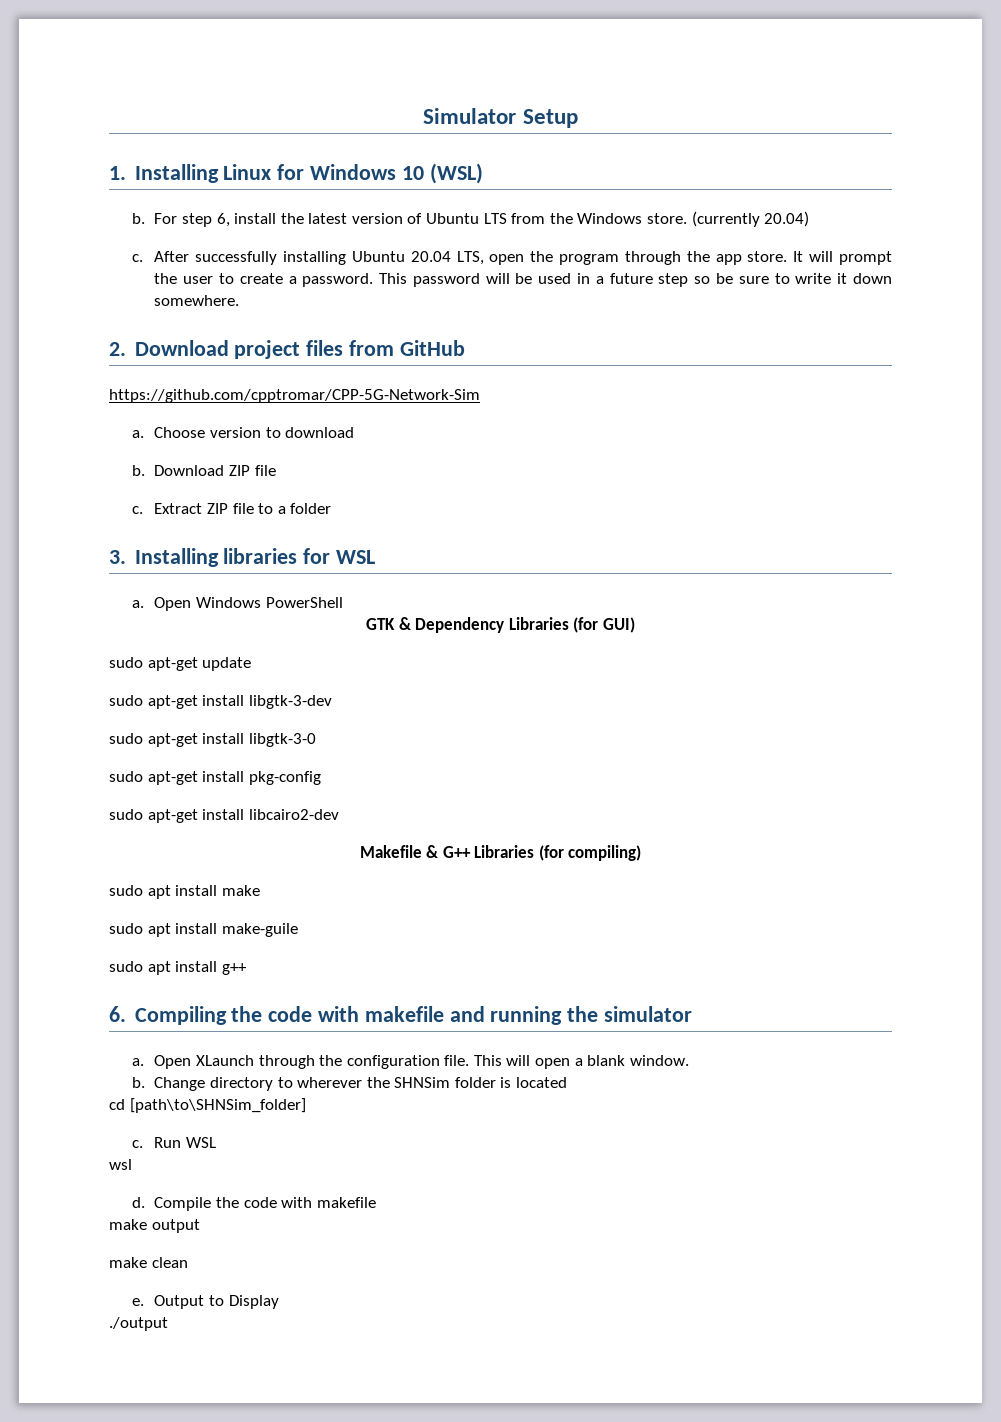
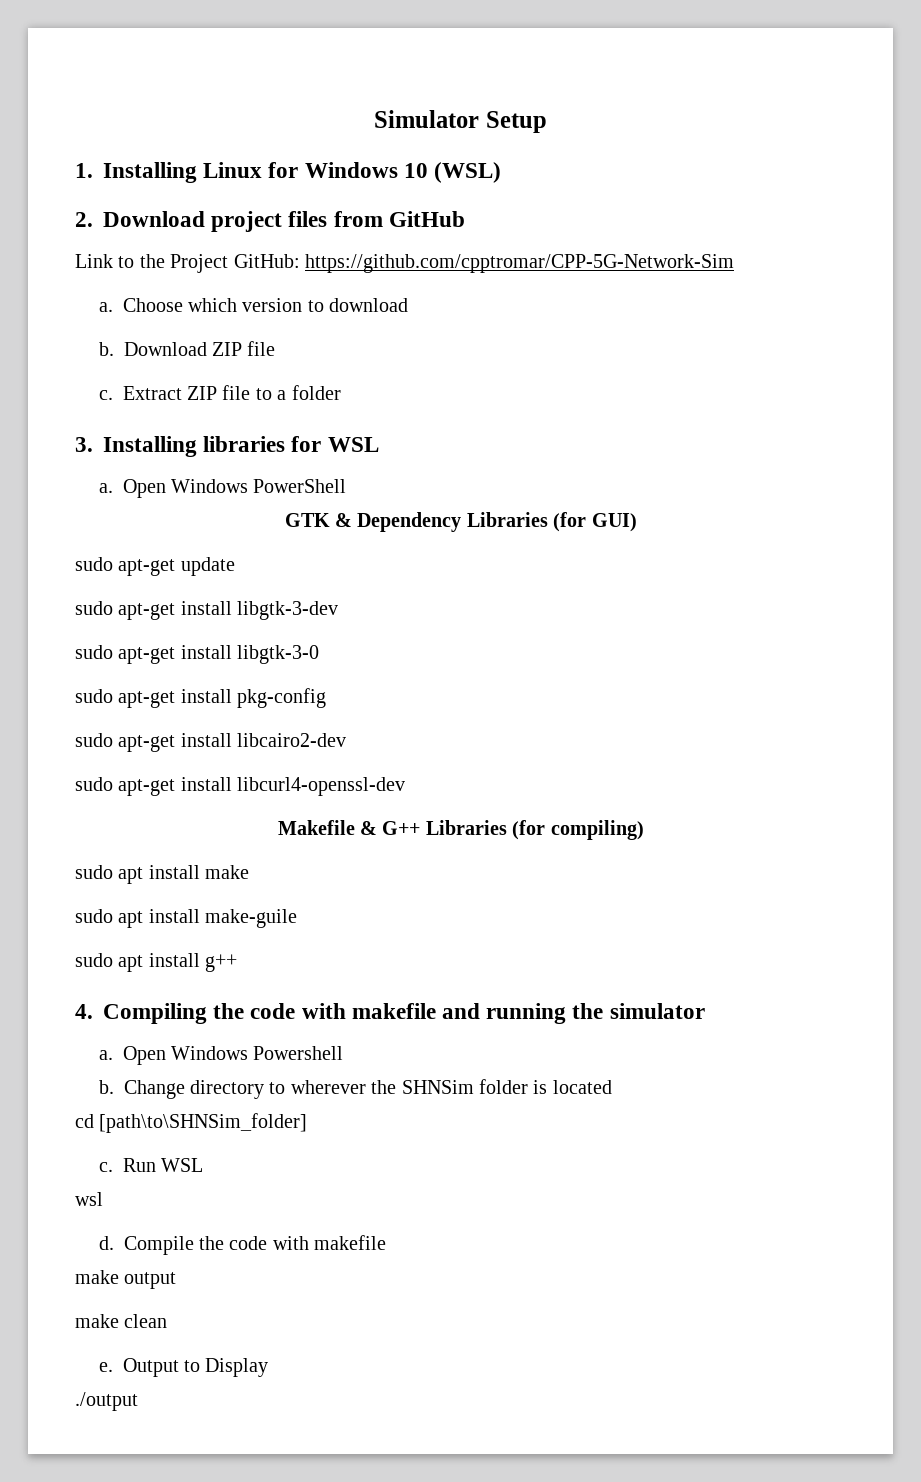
[131,211,810,227] [131,251,893,265] [154,273,892,287] [154,295,240,306] // b. For step 6, install the latest version of Ubuntu LTS from the Windows store. (currently 20.04) // c. After successfully installing Ubuntu 20.04 LTS, open the program through the app store. It will prompt the user to create a password. This password will be used in a future step so be sure to write it down somewhere. -> (502, 172) none
(465, 348) none -> [75,254,300,273] Link to the Project GitHub:
(206, 432) none -> [188,298,238,312] which
(339, 814) none -> [75,777,406,796] // sudo apt-get install libcurl4-openssl-dev
[109,1006,126,1022] 6. -> [75,1004,93,1019] 4.
[195,1055,689,1069] XLaunch through the configuration file. This will open a blank window. -> [171,1046,344,1060] Windows Powershell

